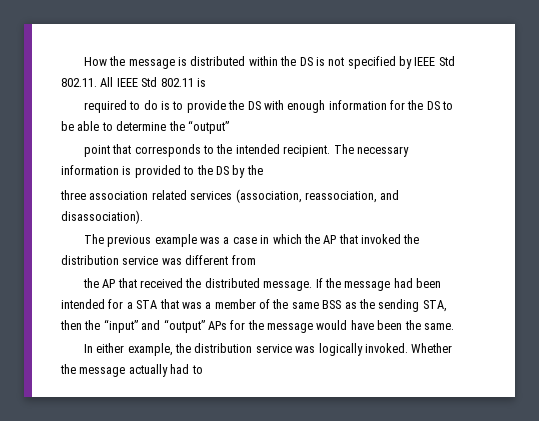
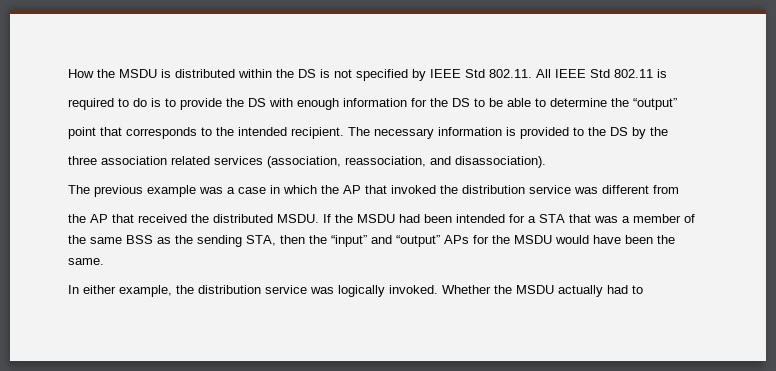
[128,59,175,69] message -> [119,69,157,78] MSDU
[263,281,313,291] message. -> [277,214,319,223] MSDU.
[344,281,391,291] message -> [357,214,395,223] MSDU
[267,323,313,333] message -> [514,235,552,244] MSDU
[79,367,126,377] message -> [516,285,554,294] MSDU

